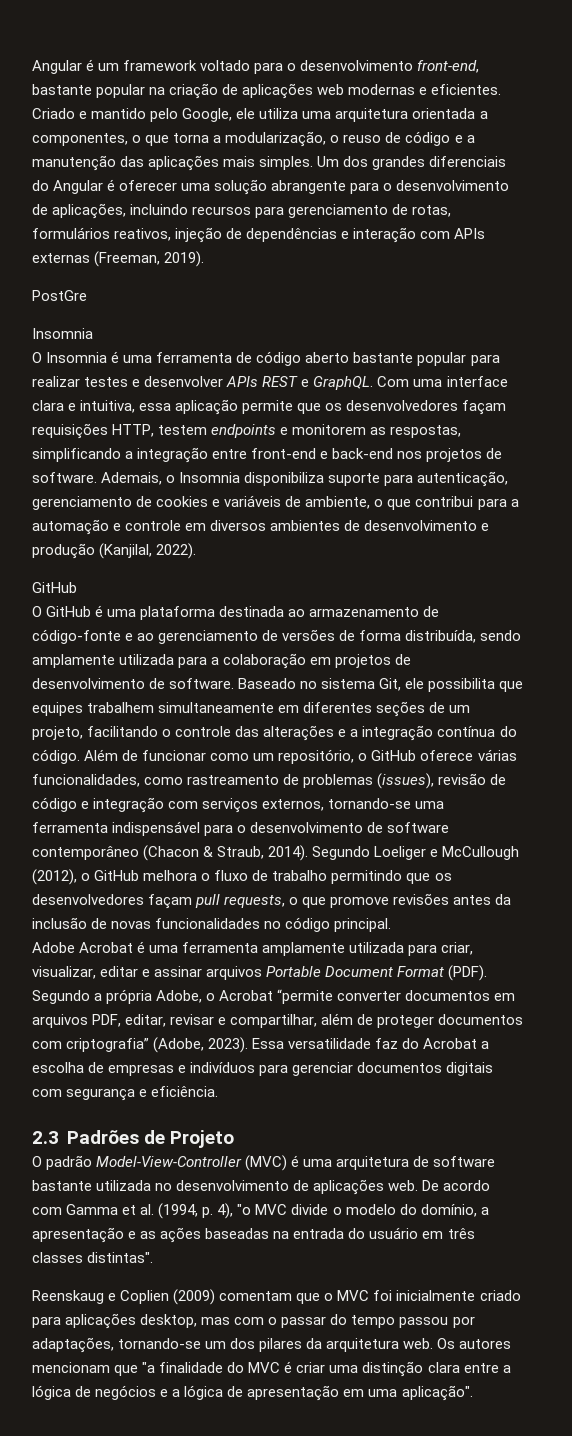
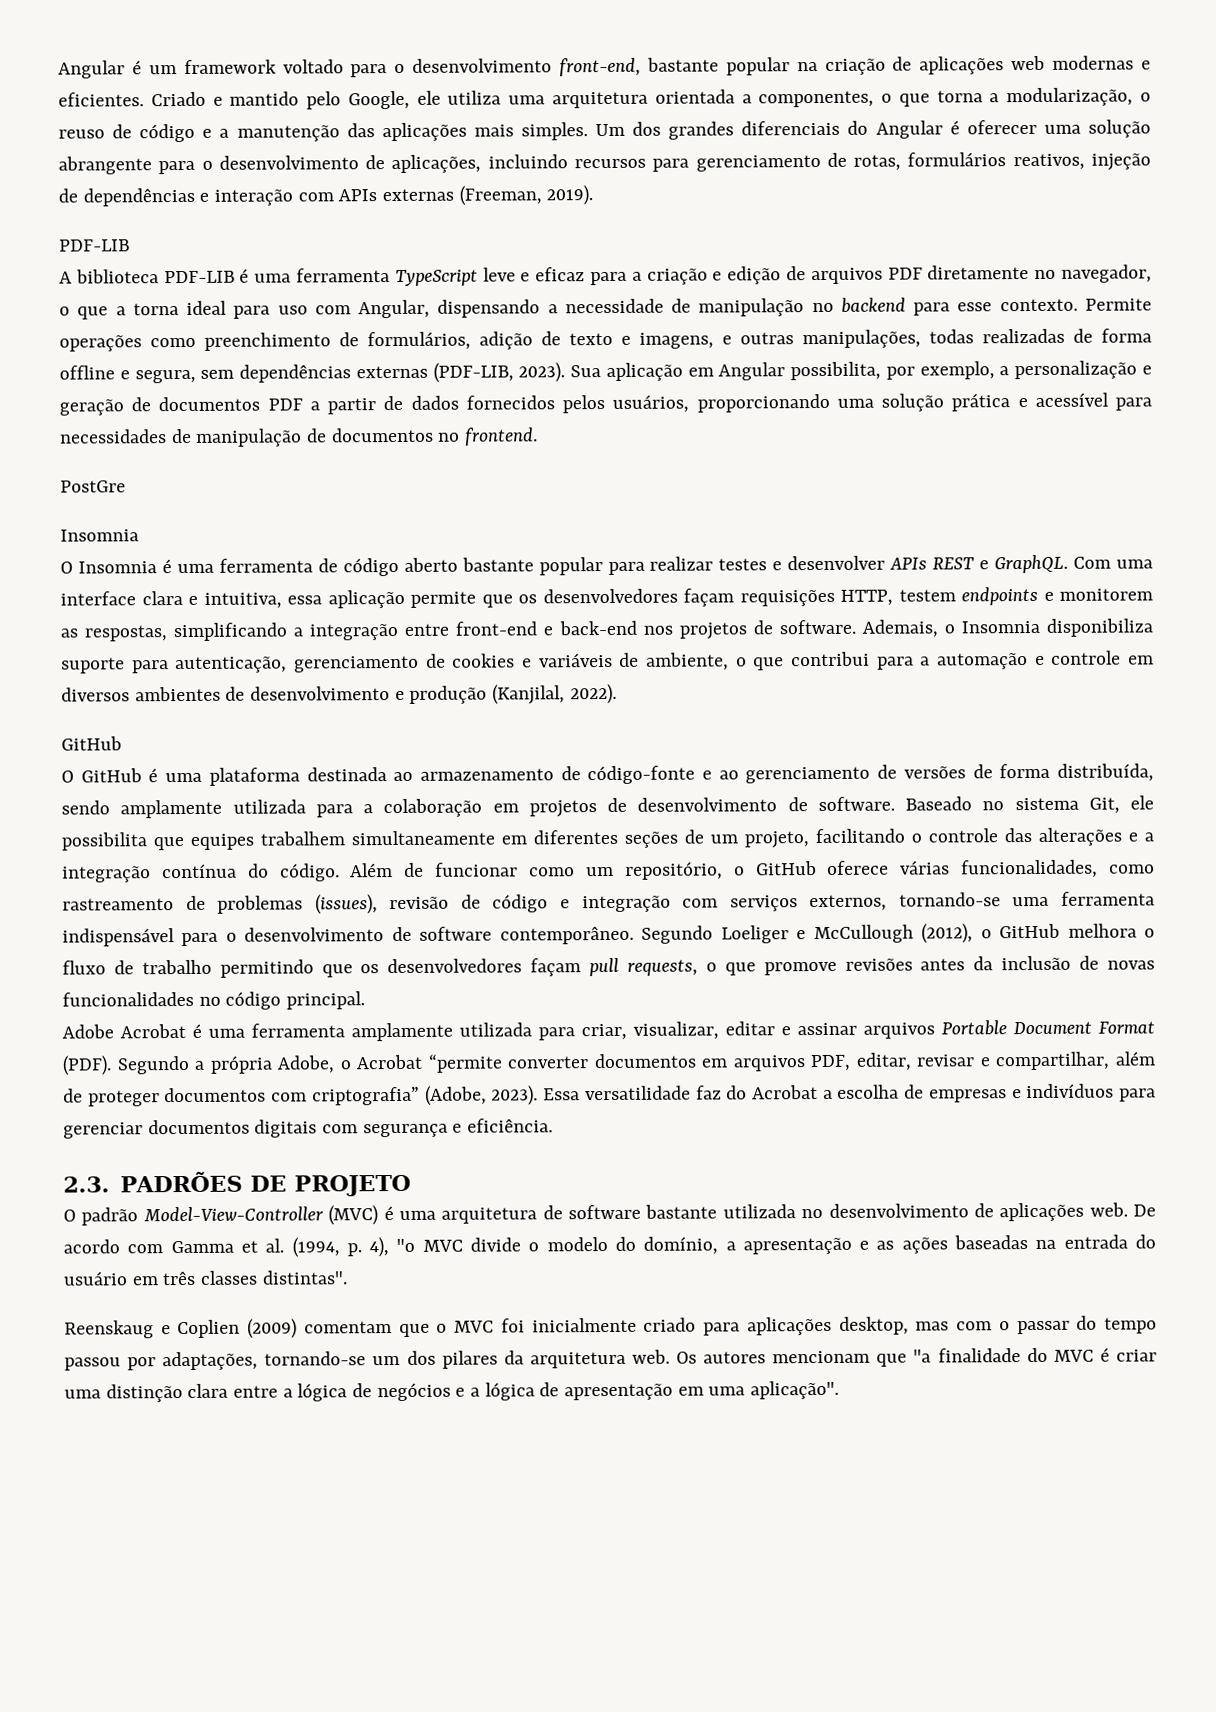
(205, 259) none -> [59,239,130,252] [59,264,1152,287] [59,297,1153,320] [59,328,1152,352] [59,360,1152,384] [59,392,1153,416] [59,427,539,447] // PDF-LIB // A biblioteca PDF-LIB é uma ferramenta TypeScript leve e eficaz para a criação e edição de arquivos PDF diretamente no navegador, o que a torna ideal para uso com Angular, dispensando a necessidade de manipulação no backend para esse contexto. Permite operações como preenchimento de formulários, adição de texto e imagens, e outras manipulações, todas realizadas de forma offline e segura, sem dependências externas (PDF-LIB, 2023). Sua aplicação em Angular possibilita, por exemplo, a personalização e geração de documentos PDF a partir de dados fornecidos pelos usuários, proporcionando uma solução prática e acessível para necessidades de manipulação de documentos no frontend.
[32,845,309,861] contemporâneo (Chacon & Straub, 2014). -> [499,925,634,945] contemporâneo.
[32,1130,234,1148] 2.3 Padrões de Projeto -> [63,1171,412,1197] 2.3. PADRÕES DE PROJETO

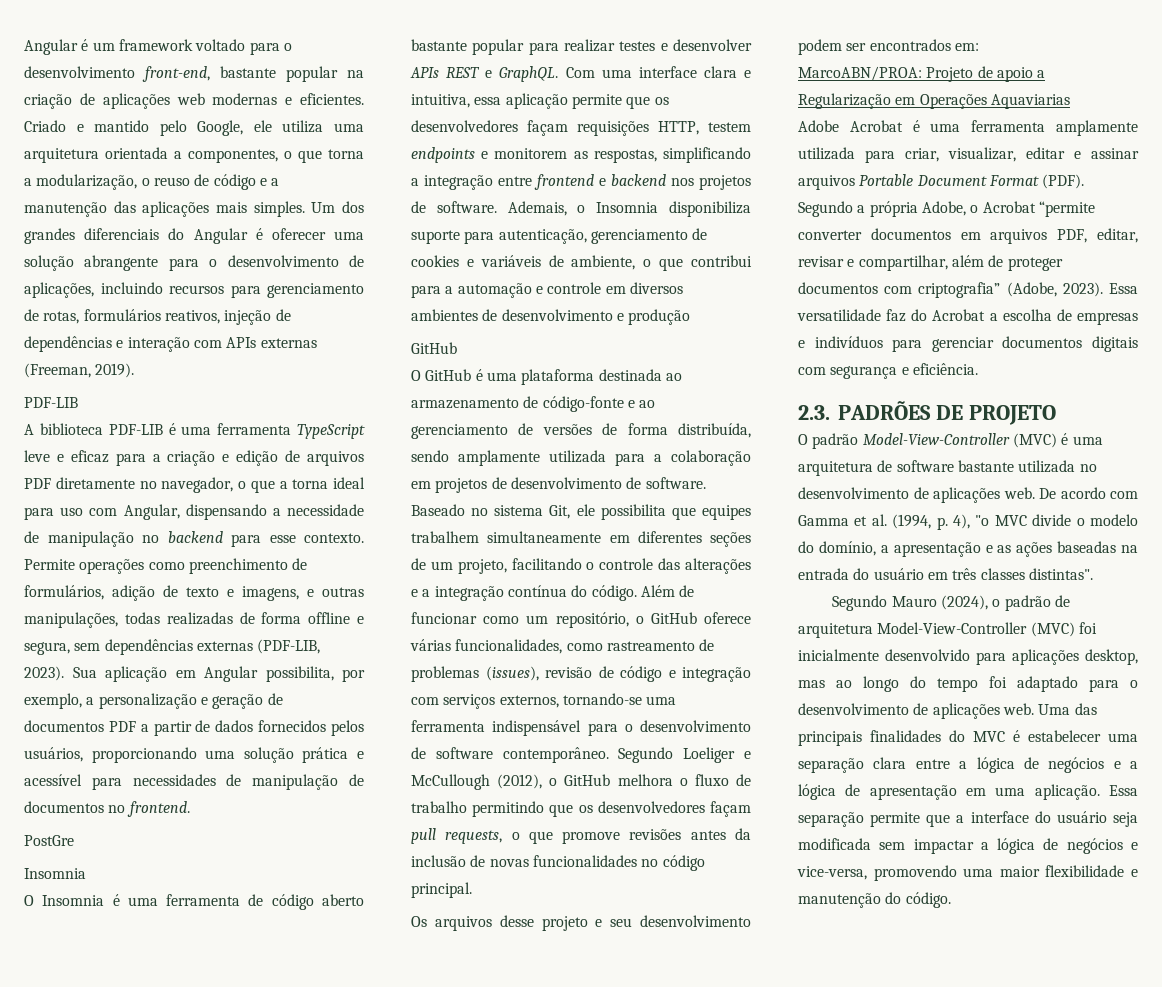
[455,620,637,636] front-end e back-end -> [534,174,666,190] frontend e backend
[492,683,617,705] (Kanjilal, 2022). -> (691, 317) none
(366, 1000) none -> [411,915,751,931] [798,39,979,55] [798,66,1046,82] [798,93,1070,109] // Os arquivos desse projeto e seu desenvolvimento podem ser encontrados em: // MarcoABN/PROA: Projeto de apoio a Regularização em Operações Aquaviarias
[64,1318,495,1339] Reenskaug e Coplien (2009) comentam que o MVC -> [832,595,1071,611] [798,622,1075,638] Segundo Mauro (2024), o padrão de arquitetura Model-View-Controller (MVC)
[643,1317,697,1332] criado -> [885,649,970,661] desenvolvido
[956,1315,1157,1335] [64,1347,1157,1371] [64,1384,183,1403] com o passar do tempo passou por adaptações, tornando-se um dos pilares da arquitetura web. Os autores mencionam que "a finalidade do MVC é criar uma distinção -> [836,676,1138,692] [798,703,1097,719] [798,730,1138,746] [798,758,864,773] ao longo do tempo foi adaptado para o desenvolvimento de aplicações web. Uma das principais finalidades do MVC é estabelecer uma separação
[750,1380,840,1400] aplicação". -> [1034,784,1138,800] [798,811,1138,827] [798,838,1138,854] [797,865,1138,881] [798,892,951,908] aplicação. Essa separação permite que a interface do usuário seja modificada sem impactar a lógica de negócios e vice-versa, promovendo uma maior flexibilidade e manutenção do código.

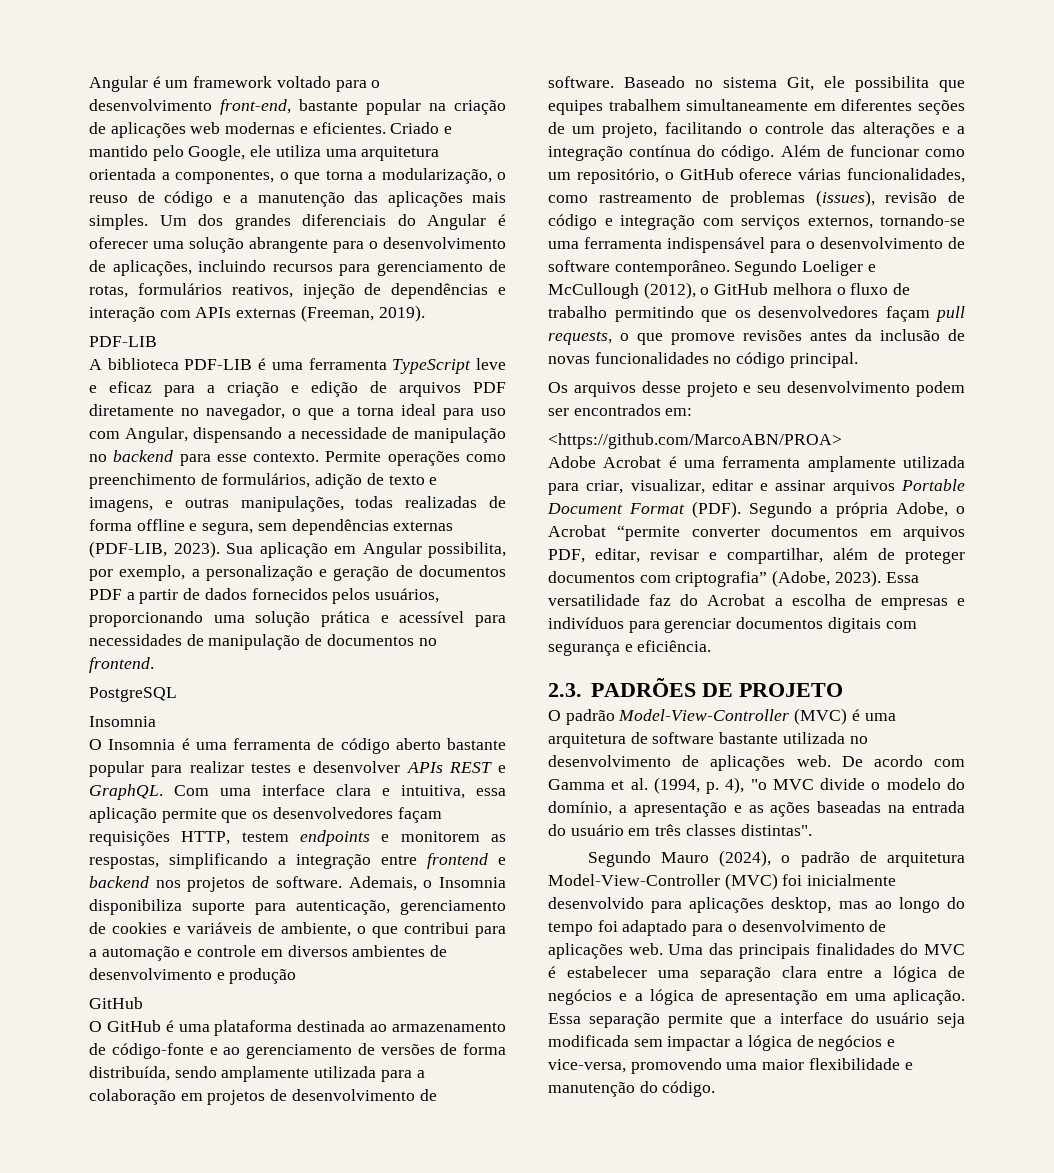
[24,835,74,846] PostGre -> [89,687,177,702] PostgreSQL
[798,66,1046,82] [798,93,1070,109] MarcoABN/PROA: Projeto de apoio a Regularização em Operações Aquaviarias -> [548,433,842,449] <https://github.com/MarcoABN/PROA>

